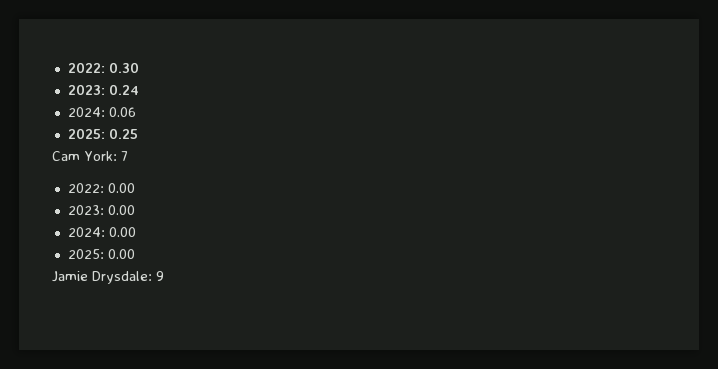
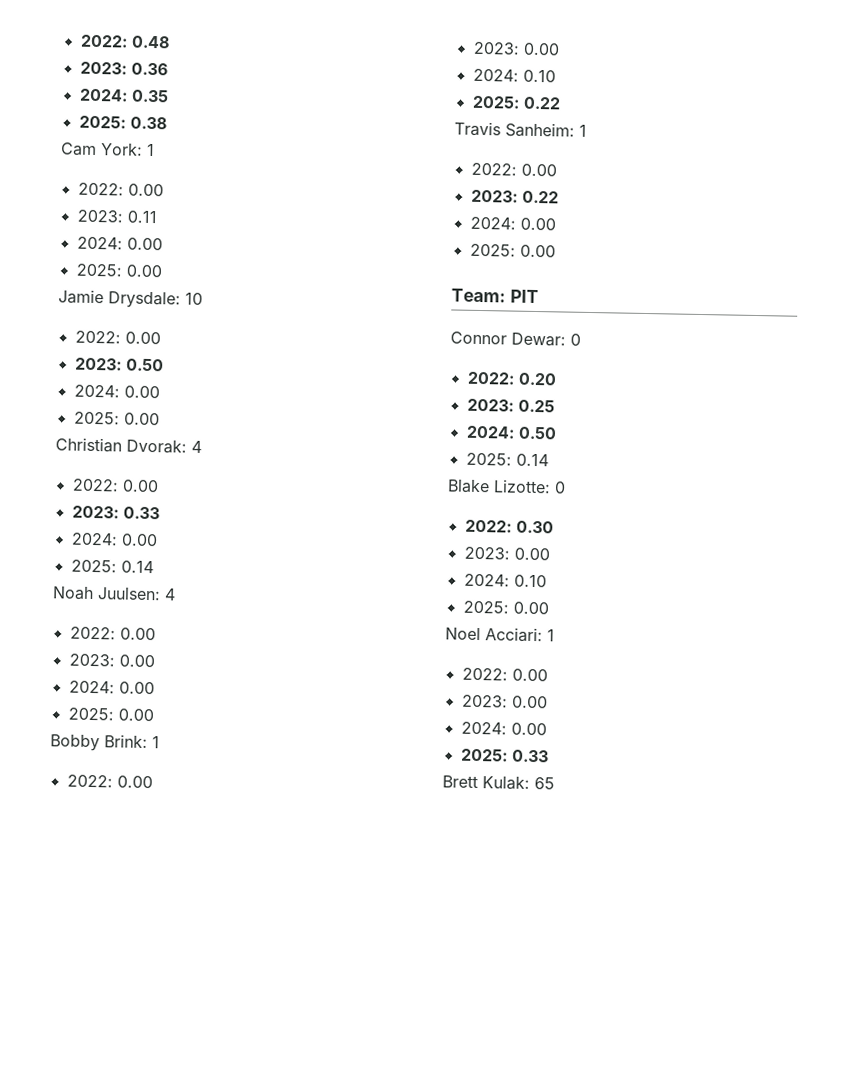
[67,62,139,73] [67,84,139,95] [67,107,136,117] [67,128,138,139] 2022: 0.30 // 2023: 0.24 // 2024: 0.06 // 2025: 0.25 -> [79,34,170,49] [79,61,168,76] [78,88,169,103] [78,115,167,130] 2022: 0.48 // 2023: 0.36 // 2024: 0.35 // 2025: 0.38
[120,151,128,161] 7 -> [146,143,155,157] [77,182,164,197] [76,209,157,224] [76,236,163,251] [75,263,162,278] [58,289,203,309] [74,330,161,345] [74,357,164,372] [73,384,160,399] [73,411,160,426] [55,437,202,454] [71,478,159,493] [71,505,160,520] [70,532,158,547] [70,559,154,574] [52,586,176,601] 1 // 2022: 0.00 // 2023: 0.11 // 2024: 0.00 // 2025: 0.00 // Jamie Drysdale: 10 // 2022: 0.00 // 2023: 0.50 // 2024: 0.00 // 2025: 0.00 // Christian Dvorak: 4 // 2022: 0.00 // 2023: 0.33 // 2024: 0.00 // 2025: 0.14 // Noah Juulsen: 4
[52,271,164,284] Jamie Drysdale: 9 -> [50,734,160,752] [66,774,153,789] [472,41,560,56] [472,68,556,83] [471,95,561,110] [454,121,587,138] [470,162,557,177] [470,189,559,204] [469,216,556,231] [469,243,556,258] [451,288,539,304] [450,331,581,347] [466,371,557,386] [466,398,555,413] [465,425,557,440] [465,452,549,467] [447,479,566,494] [464,519,554,534] [463,546,550,561] [463,573,547,588] [462,600,549,615] [445,627,555,643] [461,667,548,682] [461,694,548,709] [460,721,547,736] [460,748,549,763] [442,775,555,790] Bobby Brink: 1 // 2022: 0.00 // 2023: 0.00 // 2024: 0.10 // 2025: 0.22 // Travis Sanheim: 1 // 2022: 0.00 // 2023: 0.22 // 2024: 0.00 // 2025: 0.00 // Team: PIT // Connor Dewar: 0 // 2022: 0.20 // 2023: 0.25 // 2024: 0.50 // 2025: 0.14 // Blake Lizotte: 0 // 2022: 0.30 // 2023: 0.00 // 2024: 0.10 // 2025: 0.00 // Noel Acciari: 1 // 2022: 0.00 // 2023: 0.00 // 2024: 0.00 // 2025: 0.33 // Brett Kulak: 65

